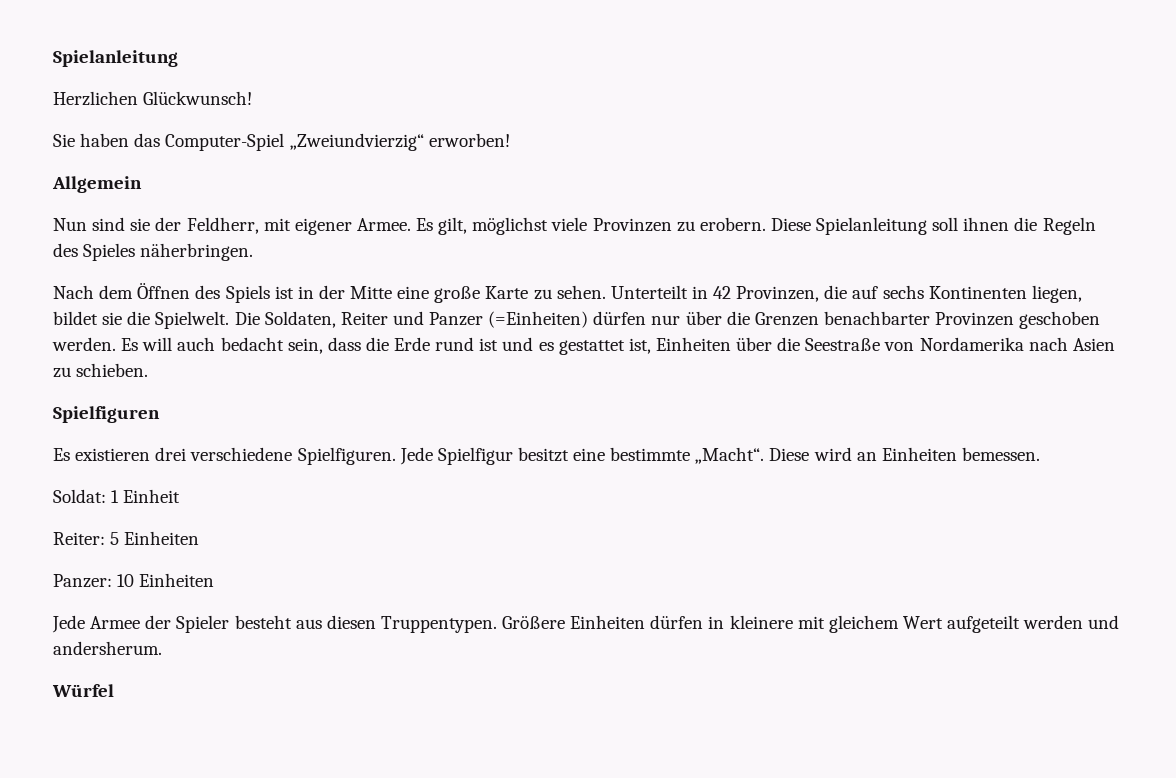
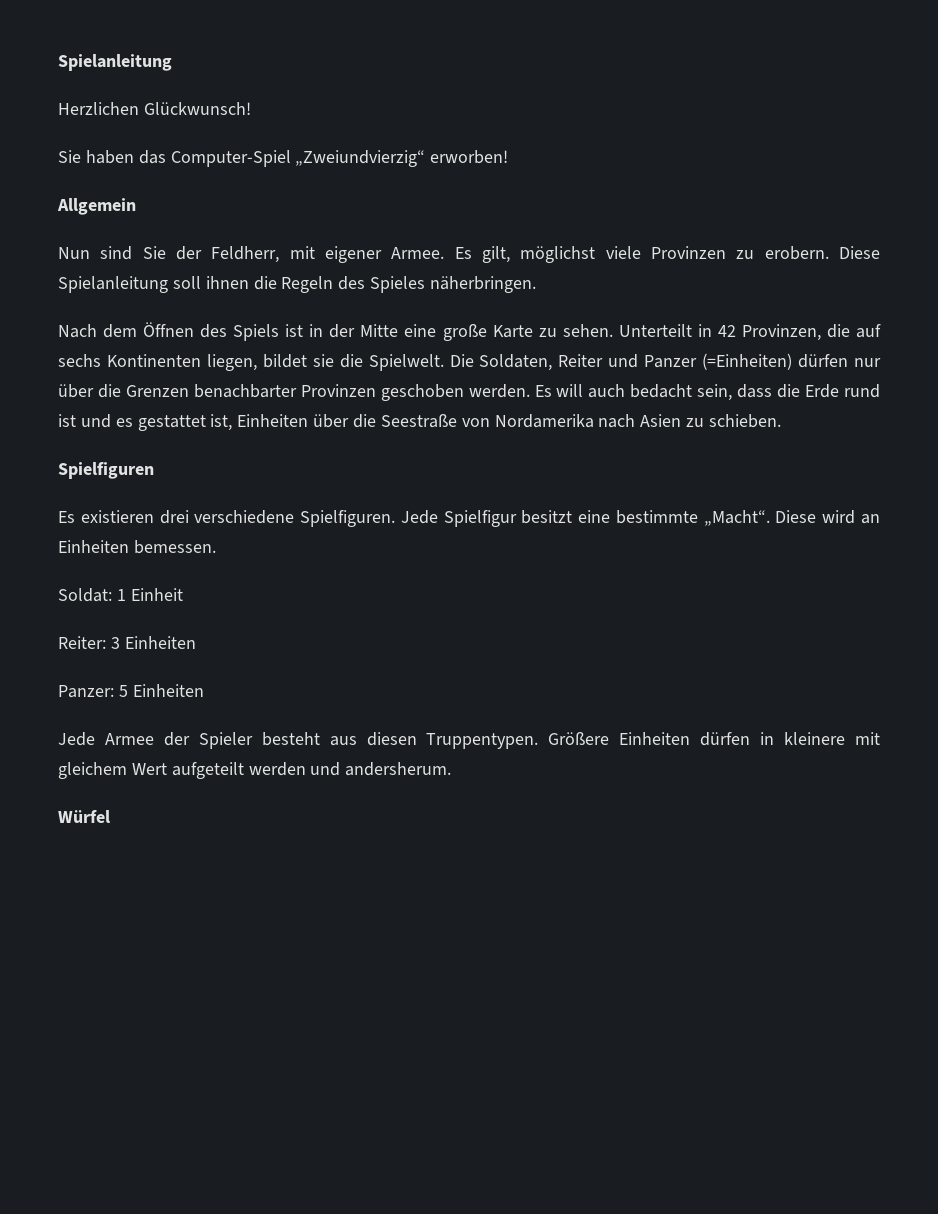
[130,218,151,231] sie -> [142,246,166,259] Sie
[110,532,120,545] 5 -> [110,637,120,649] 3
[117,574,135,587] 10 -> [118,685,128,697] 5

